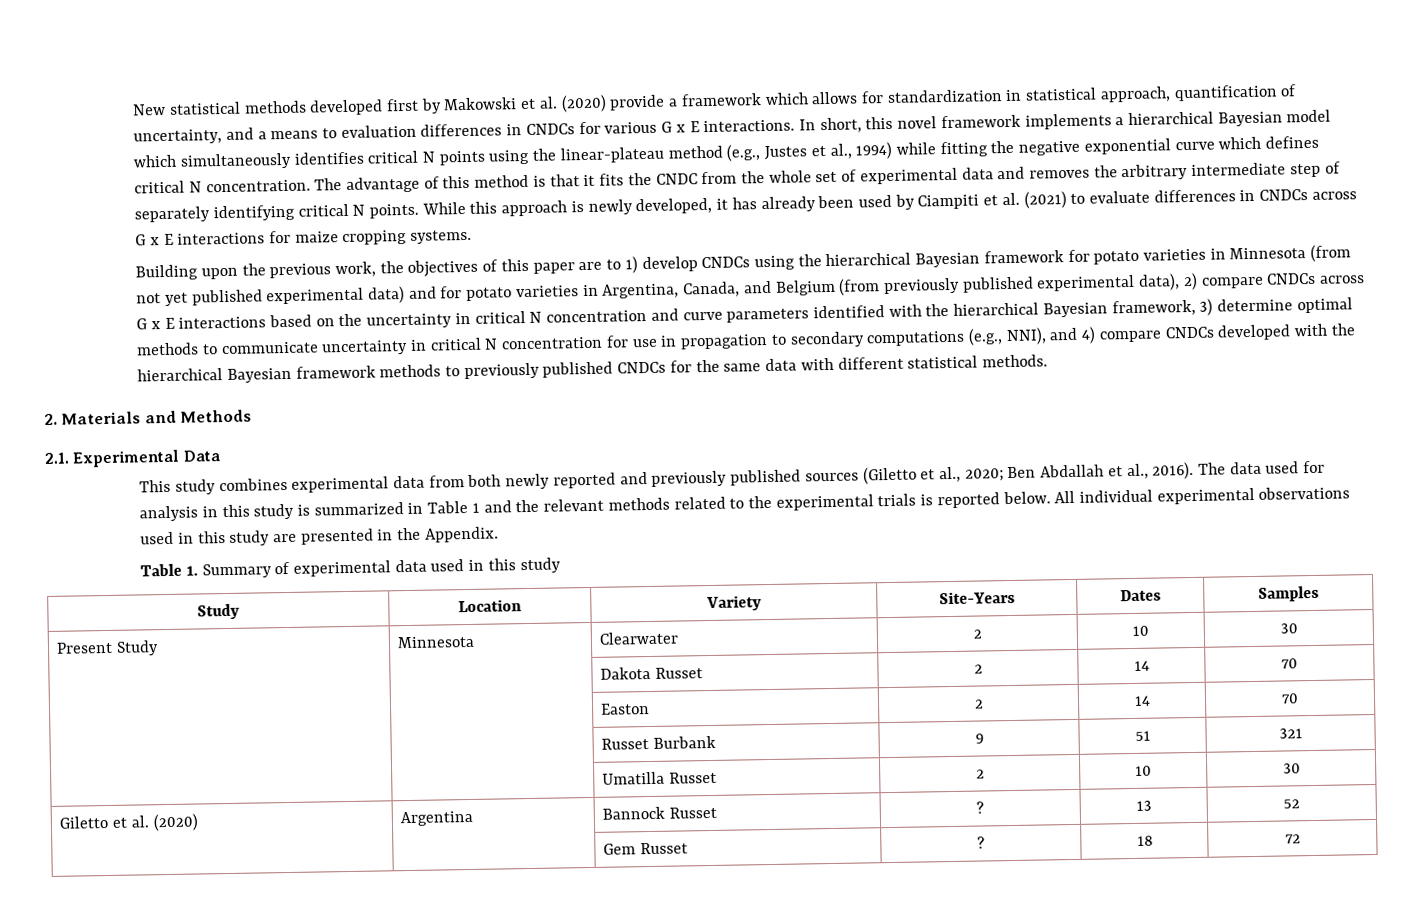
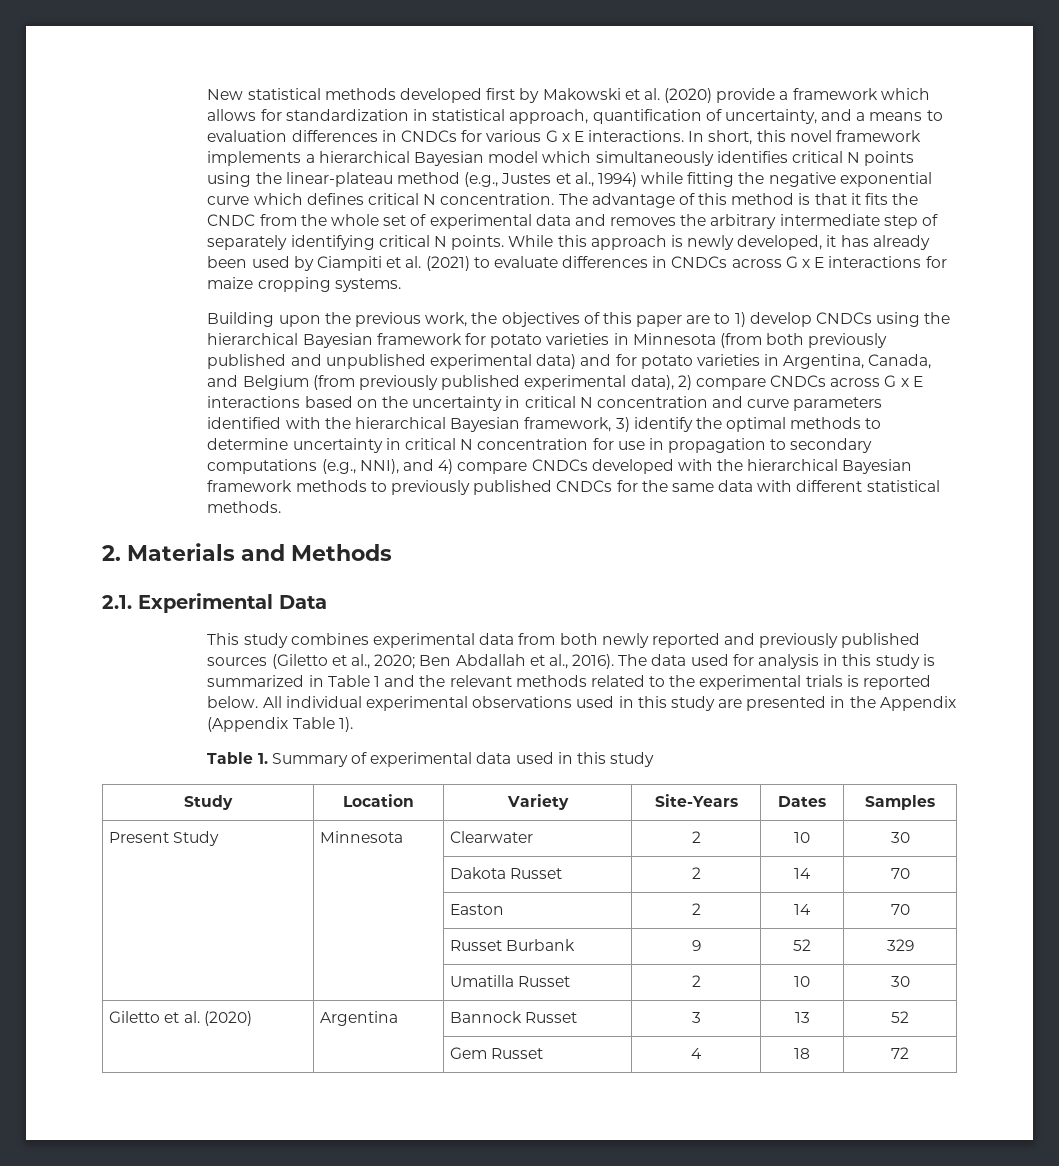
[136,289,263,306] not yet published -> [766,333,888,348] [207,354,426,369] both previously published and unpublished
[1217,298,1294,312] determine -> [633,417,722,432] identify the
[220,341,319,355] communicate -> [207,438,289,450] determine
[424,526,499,543] Appendix. -> [879,696,956,711] [207,717,353,732] Appendix (Appendix Table 1).
[1134,730,1151,741] [1278,728,1303,739] 51 | 321 -> [793,939,811,951] [886,939,914,951] 52 | 329
[976,801,984,814] ? -> [691,1012,701,1023] 3
[977,836,985,849] ? -> [691,1048,702,1059] 4

